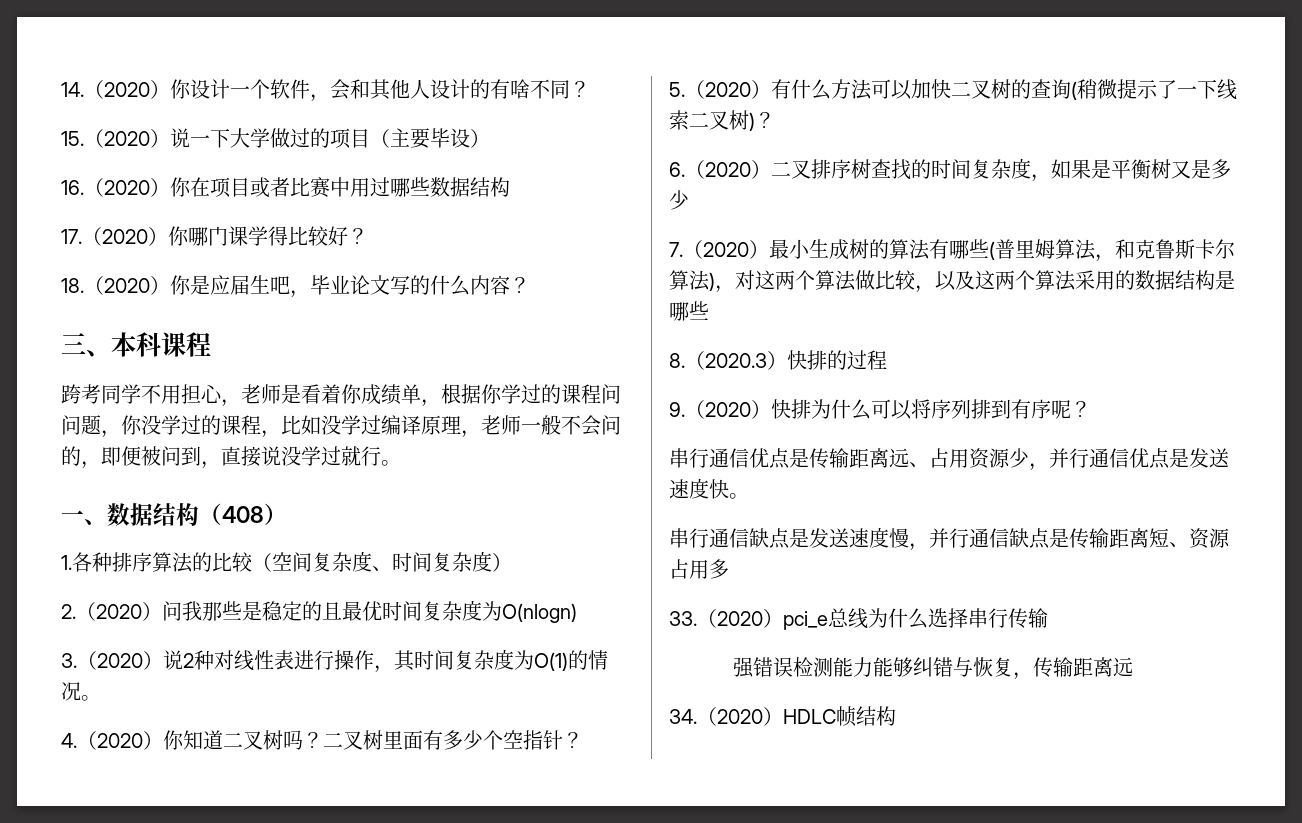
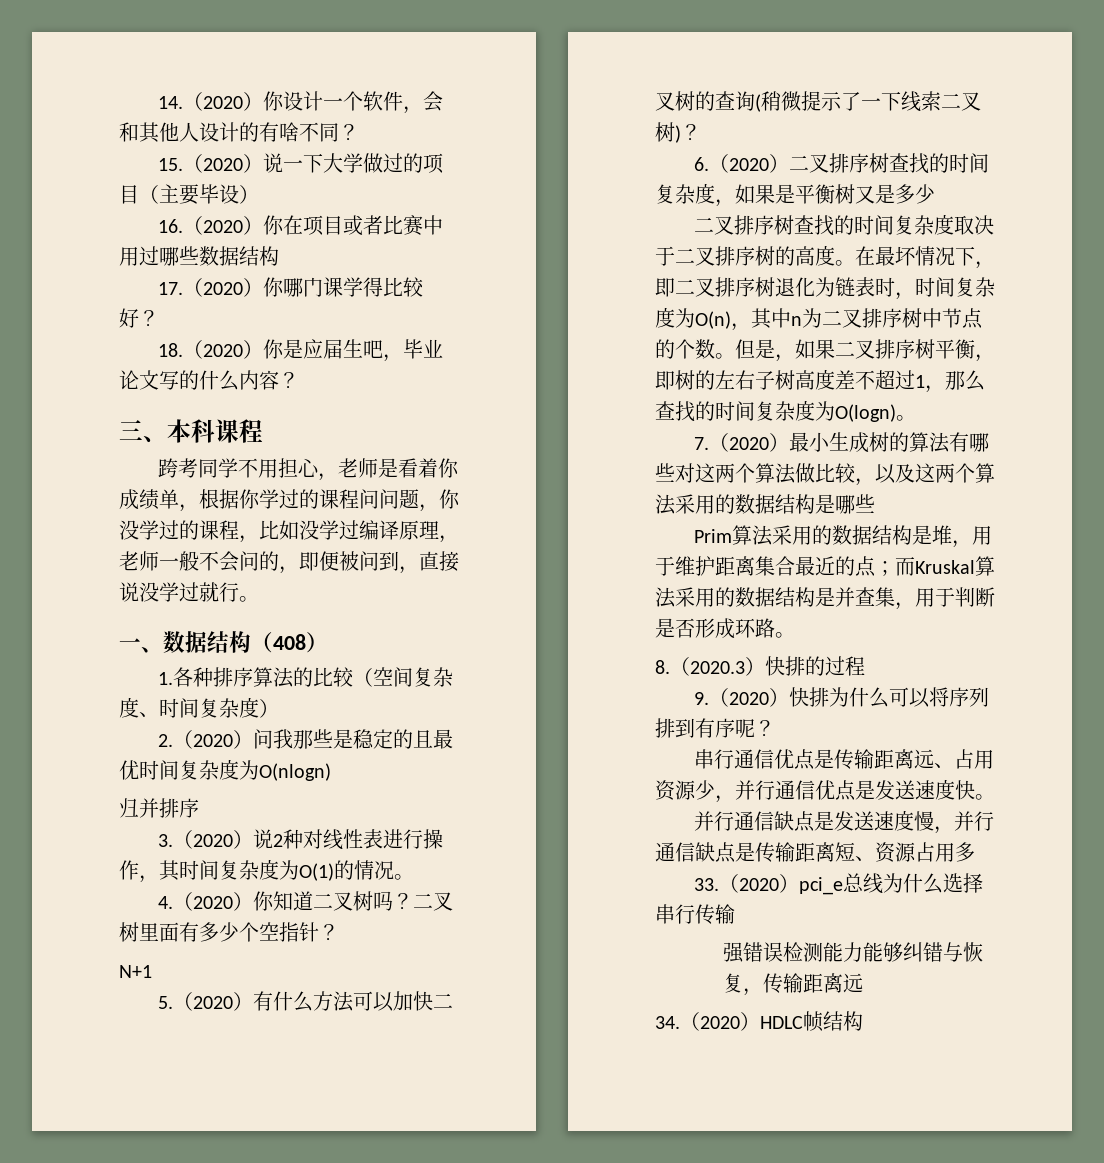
(577, 613) none -> [119,798,199,818] // 归并排序
(583, 740) none -> [119,965,152,978] // N+1
(689, 200) none -> [693,214,994,236] [655,245,995,269] [655,277,995,300] [655,307,983,331] [655,339,995,362] [655,369,985,393] [655,400,916,422] // 二叉排序树查找的时间复杂度取决于二叉排序树的高度。在最坏情况下，即二叉排序树退化为链表时，时间复杂度为O(n)，其中n为二叉排序树中节点的个数。但是，如果二叉排序树平衡，即树的左右子树高度差不超过1，那么查找的时间复杂度为O(logn)。
[989,239,1235,262] [669,270,735,293] (普里姆算法，和克鲁斯卡尔算法)， -> (675, 472) none
(709, 310) none -> [693,525,992,548] [655,556,995,577] [655,587,995,610] [655,618,795,639] // Prim算法采用的数据结构是堆，用于维护距离集合最近的点；而Kruskal算法采用的数据结构是并查集，用于判断是否形成环路。
[669,528,689,548] 串 -> [693,811,714,831] 并

